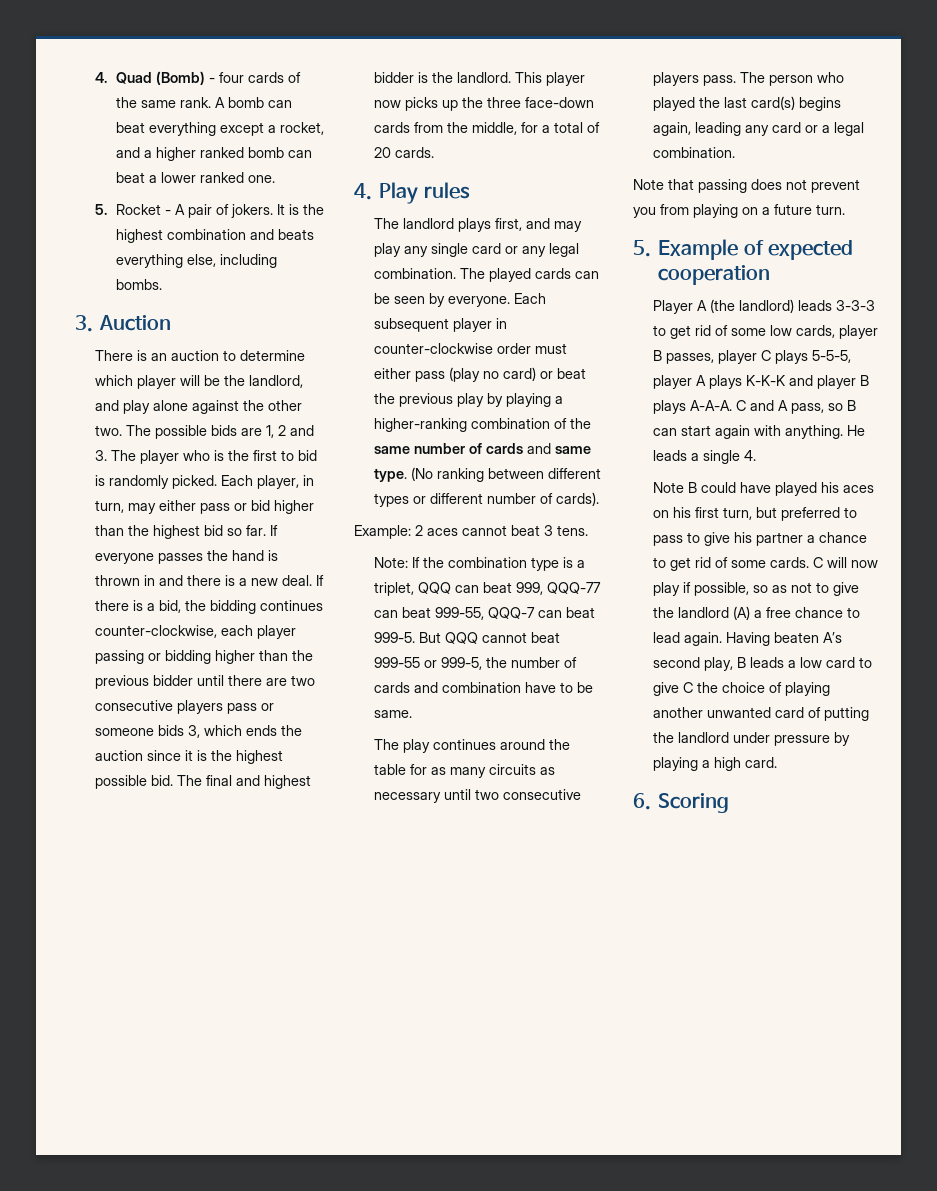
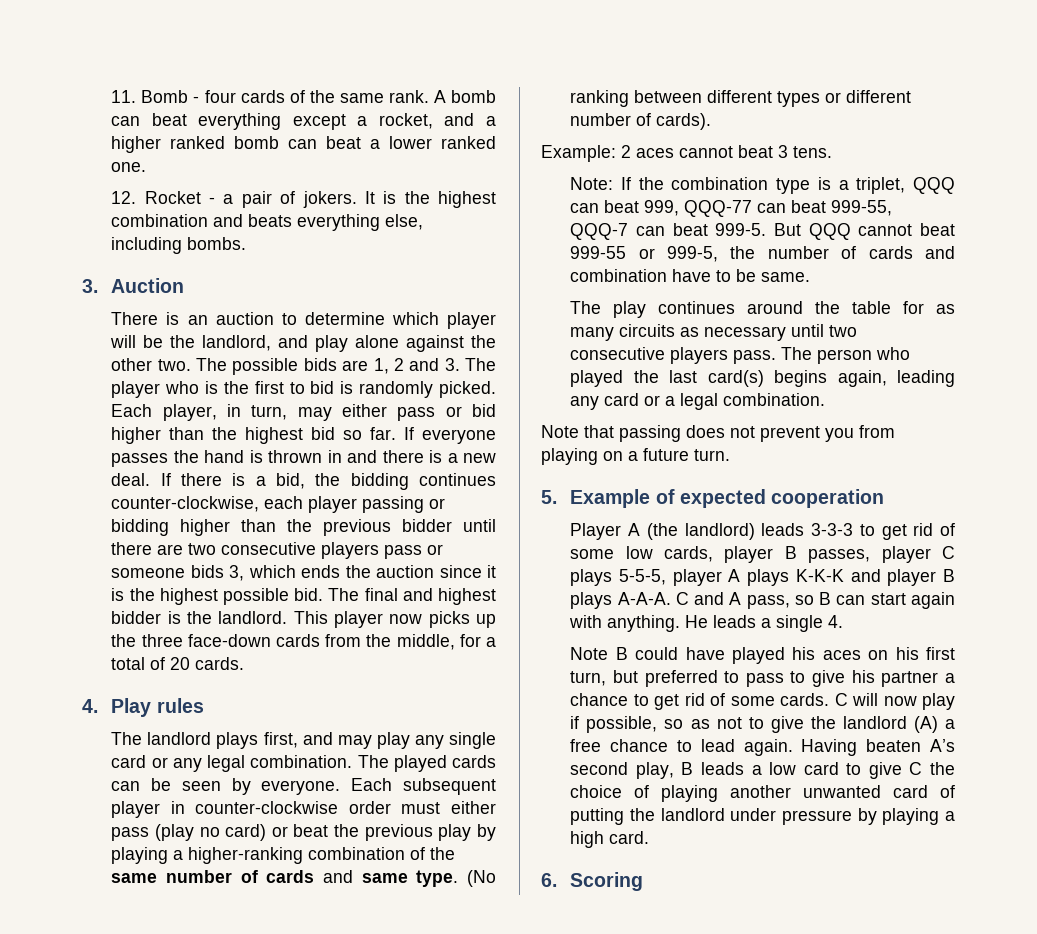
[95,71,205,85] 4. Quad (Bomb) -> [111,90,189,103] 11. Bomb
[95,204,108,215] 5. -> [111,191,137,204] 12.
[174,204,185,215] A -> [223,194,234,204] a

